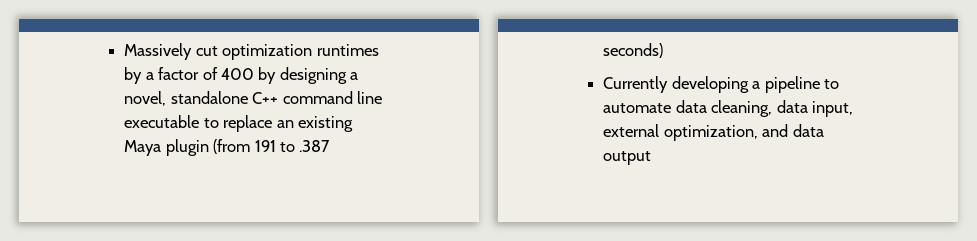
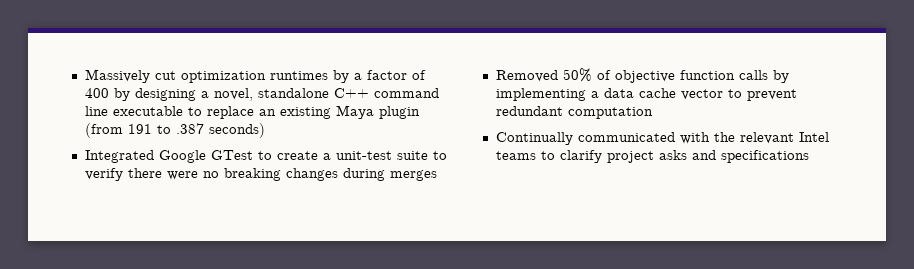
[603,76,839,93] [603,100,853,117] [603,124,824,141] [603,151,652,165] Currently developing a pipeline to automate data cleaning, data input, external optimization, and data output -> [84,150,447,163] [84,168,437,181] [495,68,789,83] [495,88,797,101] [495,106,653,119] [495,132,829,145] [495,150,809,163] Integrated Google GTest to create a unit-test suite to verify there were no breaking changes during merges // Removed 50% of objective function calls by implementing a data cache vector to prevent redundant computation // Continually communicated with the relevant Intel teams to clarify project asks and specifications

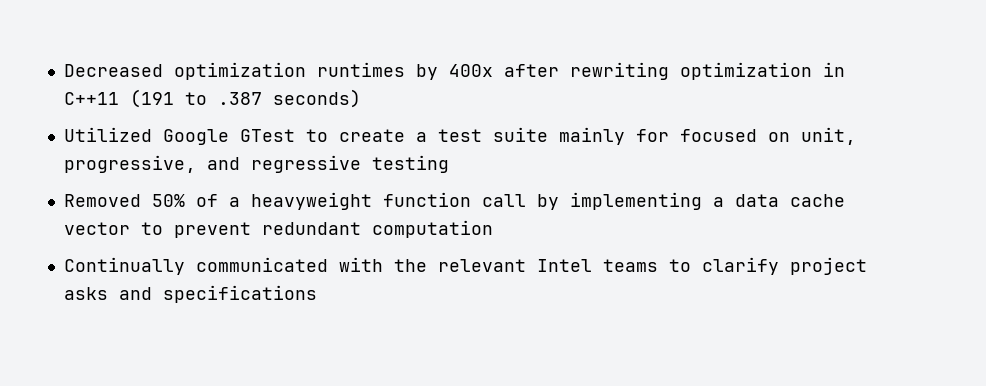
[84,69,176,83] Massively cut -> [63,64,163,77] Decreased
[353,70,426,80] [84,88,439,101] [84,105,420,119] [84,123,152,138] a factor of 400 by designing a novel, standalone C++ command line executable to replace an existing Maya plugin (from 191 -> [448,62,845,80] [63,89,174,108] 400x after rewriting optimization in C++11 (191
[84,150,154,163] Integrated -> [63,127,152,142] Utilized
[335,151,447,160] [84,168,437,181] unit-test suite to verify there were no breaking changes during merges -> [437,127,856,145] [63,155,449,173] test suite mainly for focused on unit, progressive, and regressive testing
[614,70,768,83] objective function calls -> [228,192,526,210] a heavyweight function call

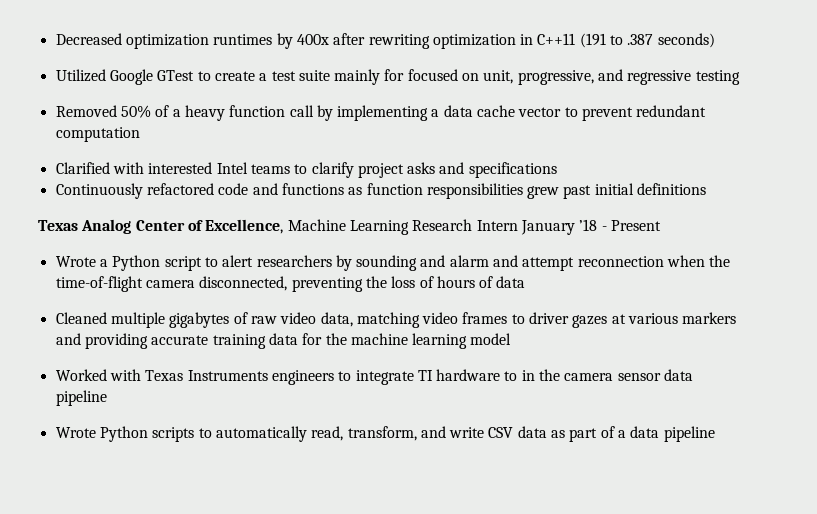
[250,192,372,210] heavyweight -> [184,105,225,121] heavy
[63,257,526,275] Continually communicated with the relevant -> [55,162,213,174] Clarified with interested
(317, 294) none -> [55,183,707,199] [38,219,661,235] [55,255,731,271] [55,276,526,292] [55,312,737,328] [55,333,512,349] [55,369,694,385] [55,390,107,406] [55,426,715,442] // Continuously refactored code and functions as function responsibilities grew past initial definitions // Texas Analog Center of Excellence, Machine Learning Research Intern January ’18 - Present // Wrote a Python script to alert researchers by sounding and alarm and attempt reconnection when the time-of-flight camera disconnected, preventing the loss of hours of data // Cleaned multiple gigabytes of raw video data, matching video frames to driver gazes at various markers and providing accurate training data for the machine learning model // Worked with Texas Instruments engineers to integrate TI hardware to in the camera sensor data pipeline // Wrote Python scripts to automatically read, transform, and write CSV data as part of a data pipeline

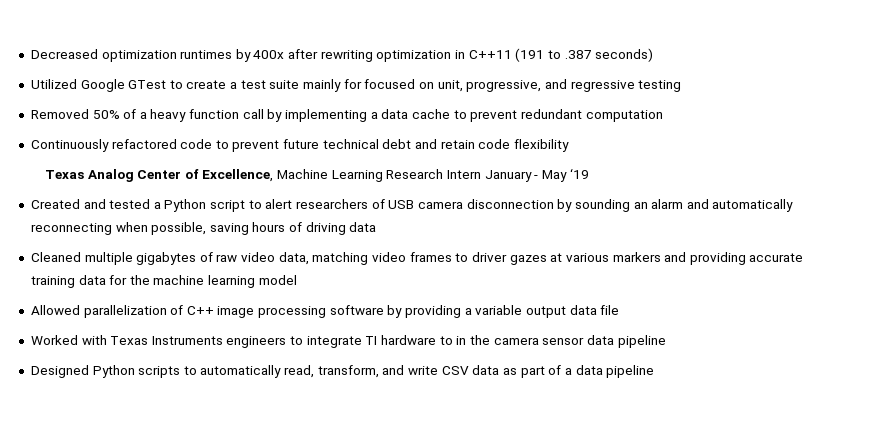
[518,107,562,117] vector -> (450, 114) none
[55,162,557,178] [55,183,707,199] Clarified with interested Intel teams to clarify project asks and specifications // Continuously refactored code and functions as function responsibilities grew past initial definitions -> [30,139,569,152] Continuously refactored code to prevent future technical debt and retain code flexibility
[579,219,661,231] [55,256,96,267] ’18 - Present // Wrote -> [534,168,589,182] [30,199,151,209] - May ‘19 // Created and tested
(332, 261) none -> [371,199,554,209] of USB camera disconnection
[420,255,446,267] and -> [633,202,648,209] an
[522,255,731,271] [55,276,434,292] attempt reconnection when the time-of-flight camera disconnected, preventing the loss of -> [712,199,794,212] [30,222,249,235] automatically reconnecting when possible, saving
(494, 282) none -> [305,222,346,235] driving
(512, 339) none -> [30,305,620,318] // Allowed parallelization of C++ image processing software by providing a variable output data file
[55,427,96,438] Wrote -> [30,365,89,378] Designed

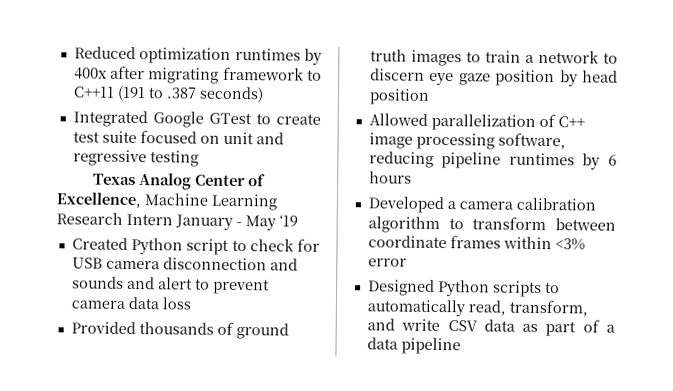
[30,49,98,59] Decreased -> [73,46,136,60] Reduced
[320,50,466,62] rewriting optimization in -> [148,66,322,84] migrating framework to
[30,79,77,89] Utilized -> [72,110,148,128] Integrated
[230,82,238,89] a -> (321, 119) none
[303,79,682,92] [30,109,663,122] [30,139,569,152] mainly for focused on unit, progressive, and regressive testing // Removed 50% of a heavy function call by implementing a data cache to prevent redundant computation // Continuously refactored code to prevent future technical debt and retain code flexibility -> [139,130,284,145] [72,149,199,167] focused on unit and regressive testing
[83,199,794,212] [30,222,377,235] [30,252,804,265] [30,275,297,288] and tested a Python script to alert researchers of USB camera disconnection by sounding an alarm and automatically reconnecting when possible, saving hours of driving data // Cleaned multiple gigabytes of raw video data, matching video frames to driver gazes at various markers and providing accurate training data for the machine learning model -> [131,237,320,255] [71,257,298,271] [71,276,270,295] [70,296,191,310] [70,321,289,340] [369,49,618,67] [369,68,618,87] [368,88,430,105] Python script to check for USB camera disconnection and sounds and alert to prevent camera data loss // Provided thousands of ground truth images to train a network to discern eye gaze position by head position
[329,305,620,318] [30,335,666,348] software by providing a variable output data file // Worked with Texas Instruments engineers to integrate TI hardware to in the camera sensor data pipeline -> [497,132,566,150] [368,151,617,170] [368,171,412,184] [367,196,596,214] [367,216,616,234] [367,235,585,251] [367,258,407,267] software, reducing pipeline runtimes by 6 hours // Developed a camera calibration algorithm to transform between coordinate frames within <3% error

